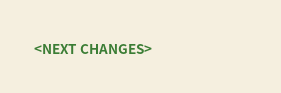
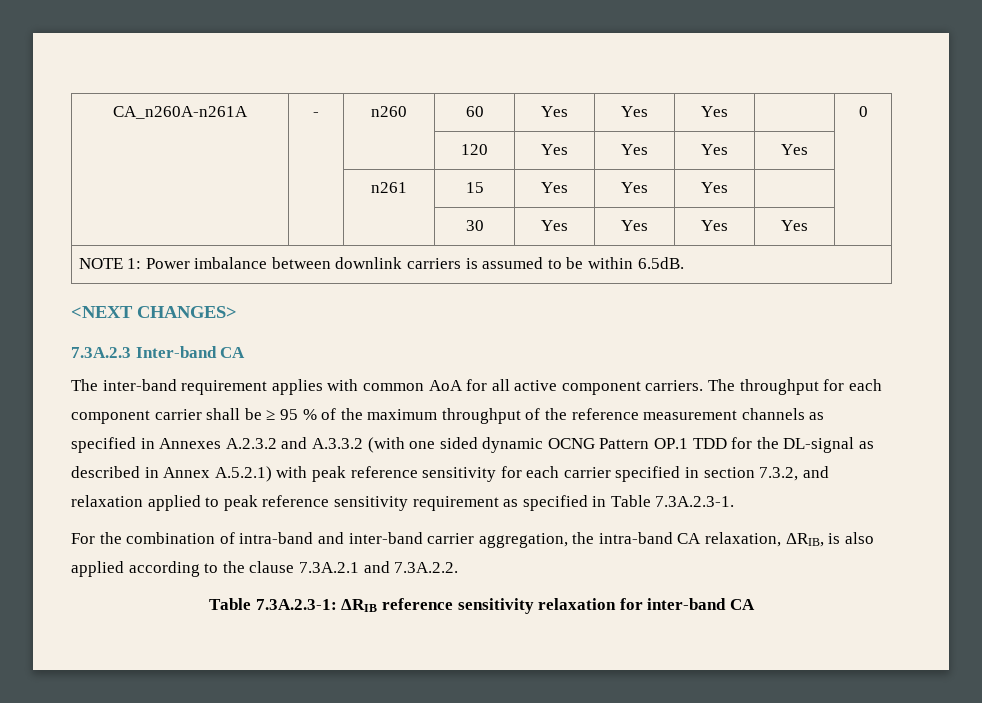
[34,44,152,54] <NEXT CHANGES> -> [113,106,248,119] [313,112,319,117] [371,106,407,117] [465,106,484,117] [541,106,568,117] [621,106,648,117] [701,106,728,117] [858,106,868,117] [461,144,488,155] [541,144,568,155] [621,144,648,155] [701,144,728,155] [781,144,808,155] [371,182,407,193] [465,182,484,193] [541,182,568,193] [621,182,648,193] [701,182,728,193] [465,220,484,231] [541,220,568,231] [621,220,648,231] [701,220,728,231] [781,220,808,231] [78,257,684,269] [71,306,237,318] [71,346,246,358] [71,379,882,395] [71,408,825,424] [71,437,875,453] [71,466,829,482] [71,495,735,511] [71,532,874,548] [71,561,459,577] [209,598,755,614] CA_n260A-n261A | - | n260 | 60 | Yes | Yes | Yes | | 0 // | | | 120 | Yes | Yes | Yes | Yes | // | | n261 | 15 | Yes | Yes | Yes | | // | | | 30 | Yes | Yes | Yes | Yes | // NOTE 1: Power imbalance between downlink carriers is assumed to be within 6.5dB. // <NEXT CHANGES> // 7.3A.2.3 Inter-band CA // The inter-band requirement applies with common AoA for all active component carriers. The throughput for each component carrier shall be ≥ 95 % of the maximum throughput of the reference measurement channels as specified in Annexes A.2.3.2 and A.3.3.2 (with one sided dynamic OCNG Pattern OP.1 TDD for the DL-signal as described in Annex A.5.2.1) with peak reference sensitivity for each carrier specified in section 7.3.2, and relaxation applied to peak reference sensitivity requirement as specified in Table 7.3A.2.3-1. // For the combination of intra-band and inter-band carrier aggregation, the intra-band CA relaxation, ΔRIB, is also applied according to the clause 7.3A.2.1 and 7.3A.2.2. // Table 7.3A.2.3-1: ΔRIB reference sensitivity relaxation for inter-band CA

